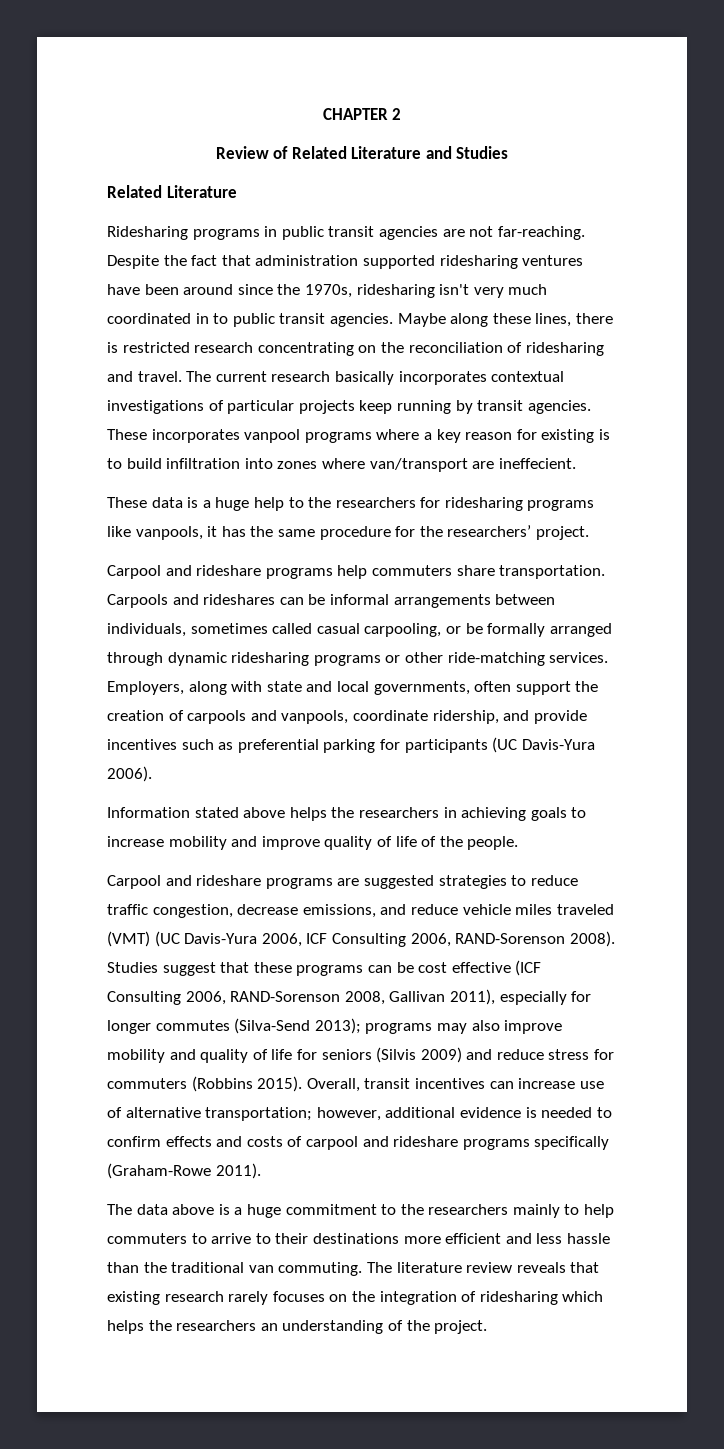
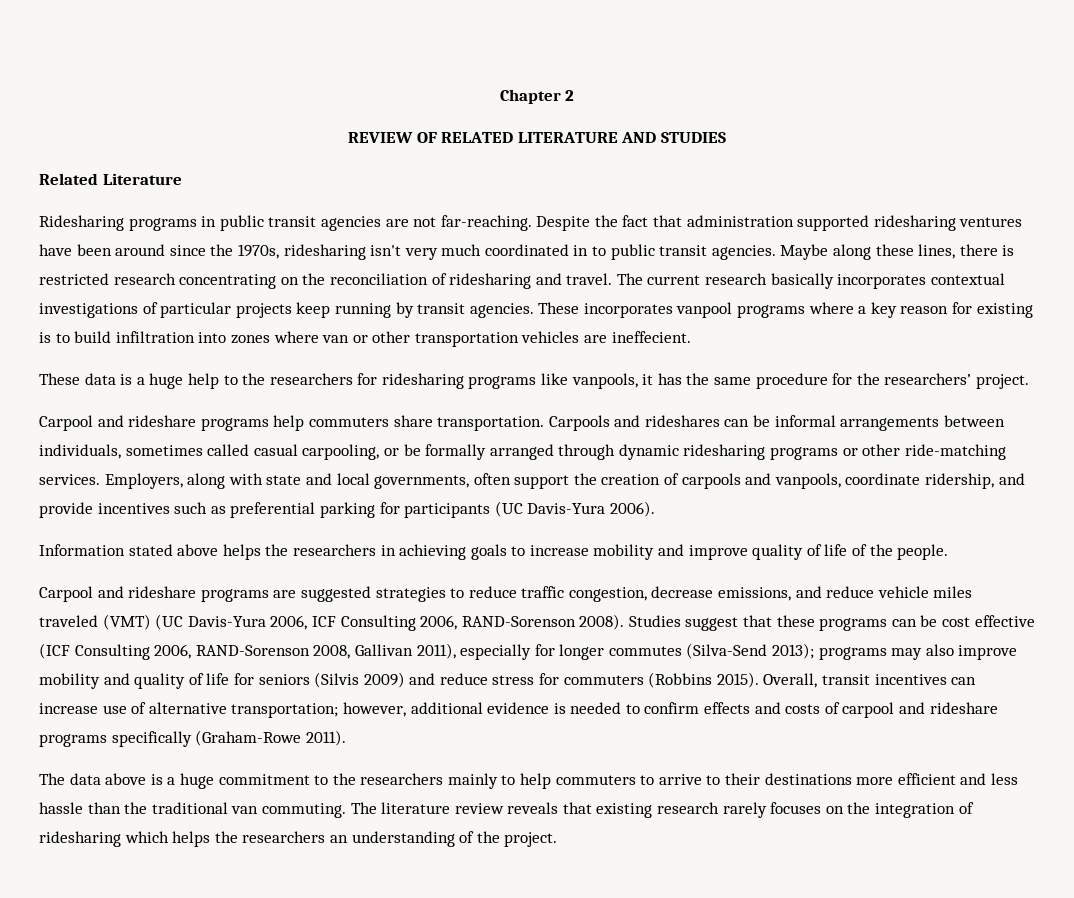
[322,108,388,120] CHAPTER -> [499,89,561,104] Chapter
[215,146,509,159] Review of Related Literature and Studies -> [348,132,726,143] REVIEW OF RELATED LITERATURE AND STUDIES
[369,458,468,472] van/transport -> [322,331,580,347] van or other transportation vehicles

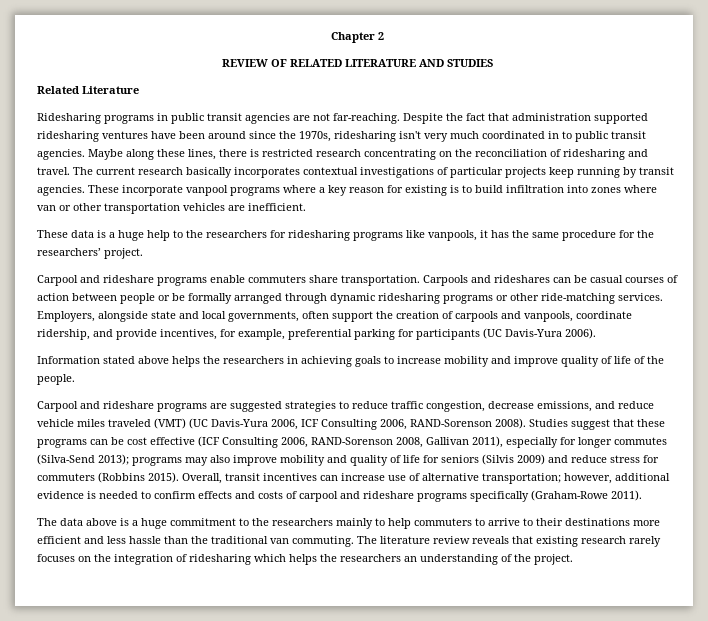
[583,303,673,318] incorporates -> [122,185,183,196] incorporate
[611,331,691,343] ineffecient. -> [248,203,306,211] inefficient.
[273,415,305,431] help -> [210,275,245,283] enable
[774,415,1005,431] [39,444,380,460] informal arrangements between individuals, sometimes called casual carpooling, -> [590,275,678,283] [37,293,155,304] casual courses of action between people
[187,473,263,489] along with -> [98,311,148,322] alongside
[97,502,226,514] incentives such as -> [160,329,285,340] incentives, for example,

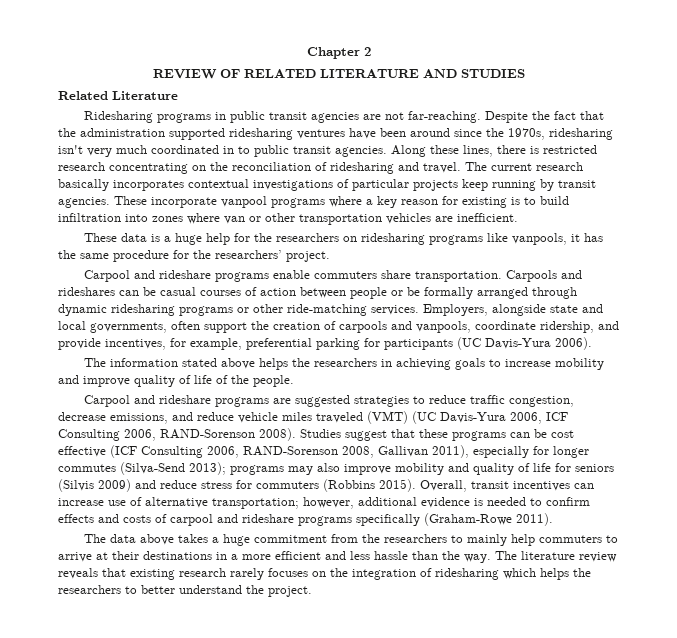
(509, 117) none -> [58,128,76,137] the
[88,149,154,160] Maybe along -> [391,145,426,157] Along
[173,230,286,238] to the researchers for -> [233,233,357,242] for the researchers on
[37,356,100,364] Information -> [83,358,178,367] The information
[120,518,129,526] is -> [177,534,208,543] takes
[239,518,385,529] to the researchers mainly to -> [330,534,507,546] from the researchers to mainly
[523,518,533,526] to -> [96,552,108,560] at
(630, 522) none -> [216,552,238,560] in a
[211,536,354,547] traditional van commuting. -> [464,554,491,563] way.
[404,554,512,565] an understanding of -> [125,585,242,594] to better understand

